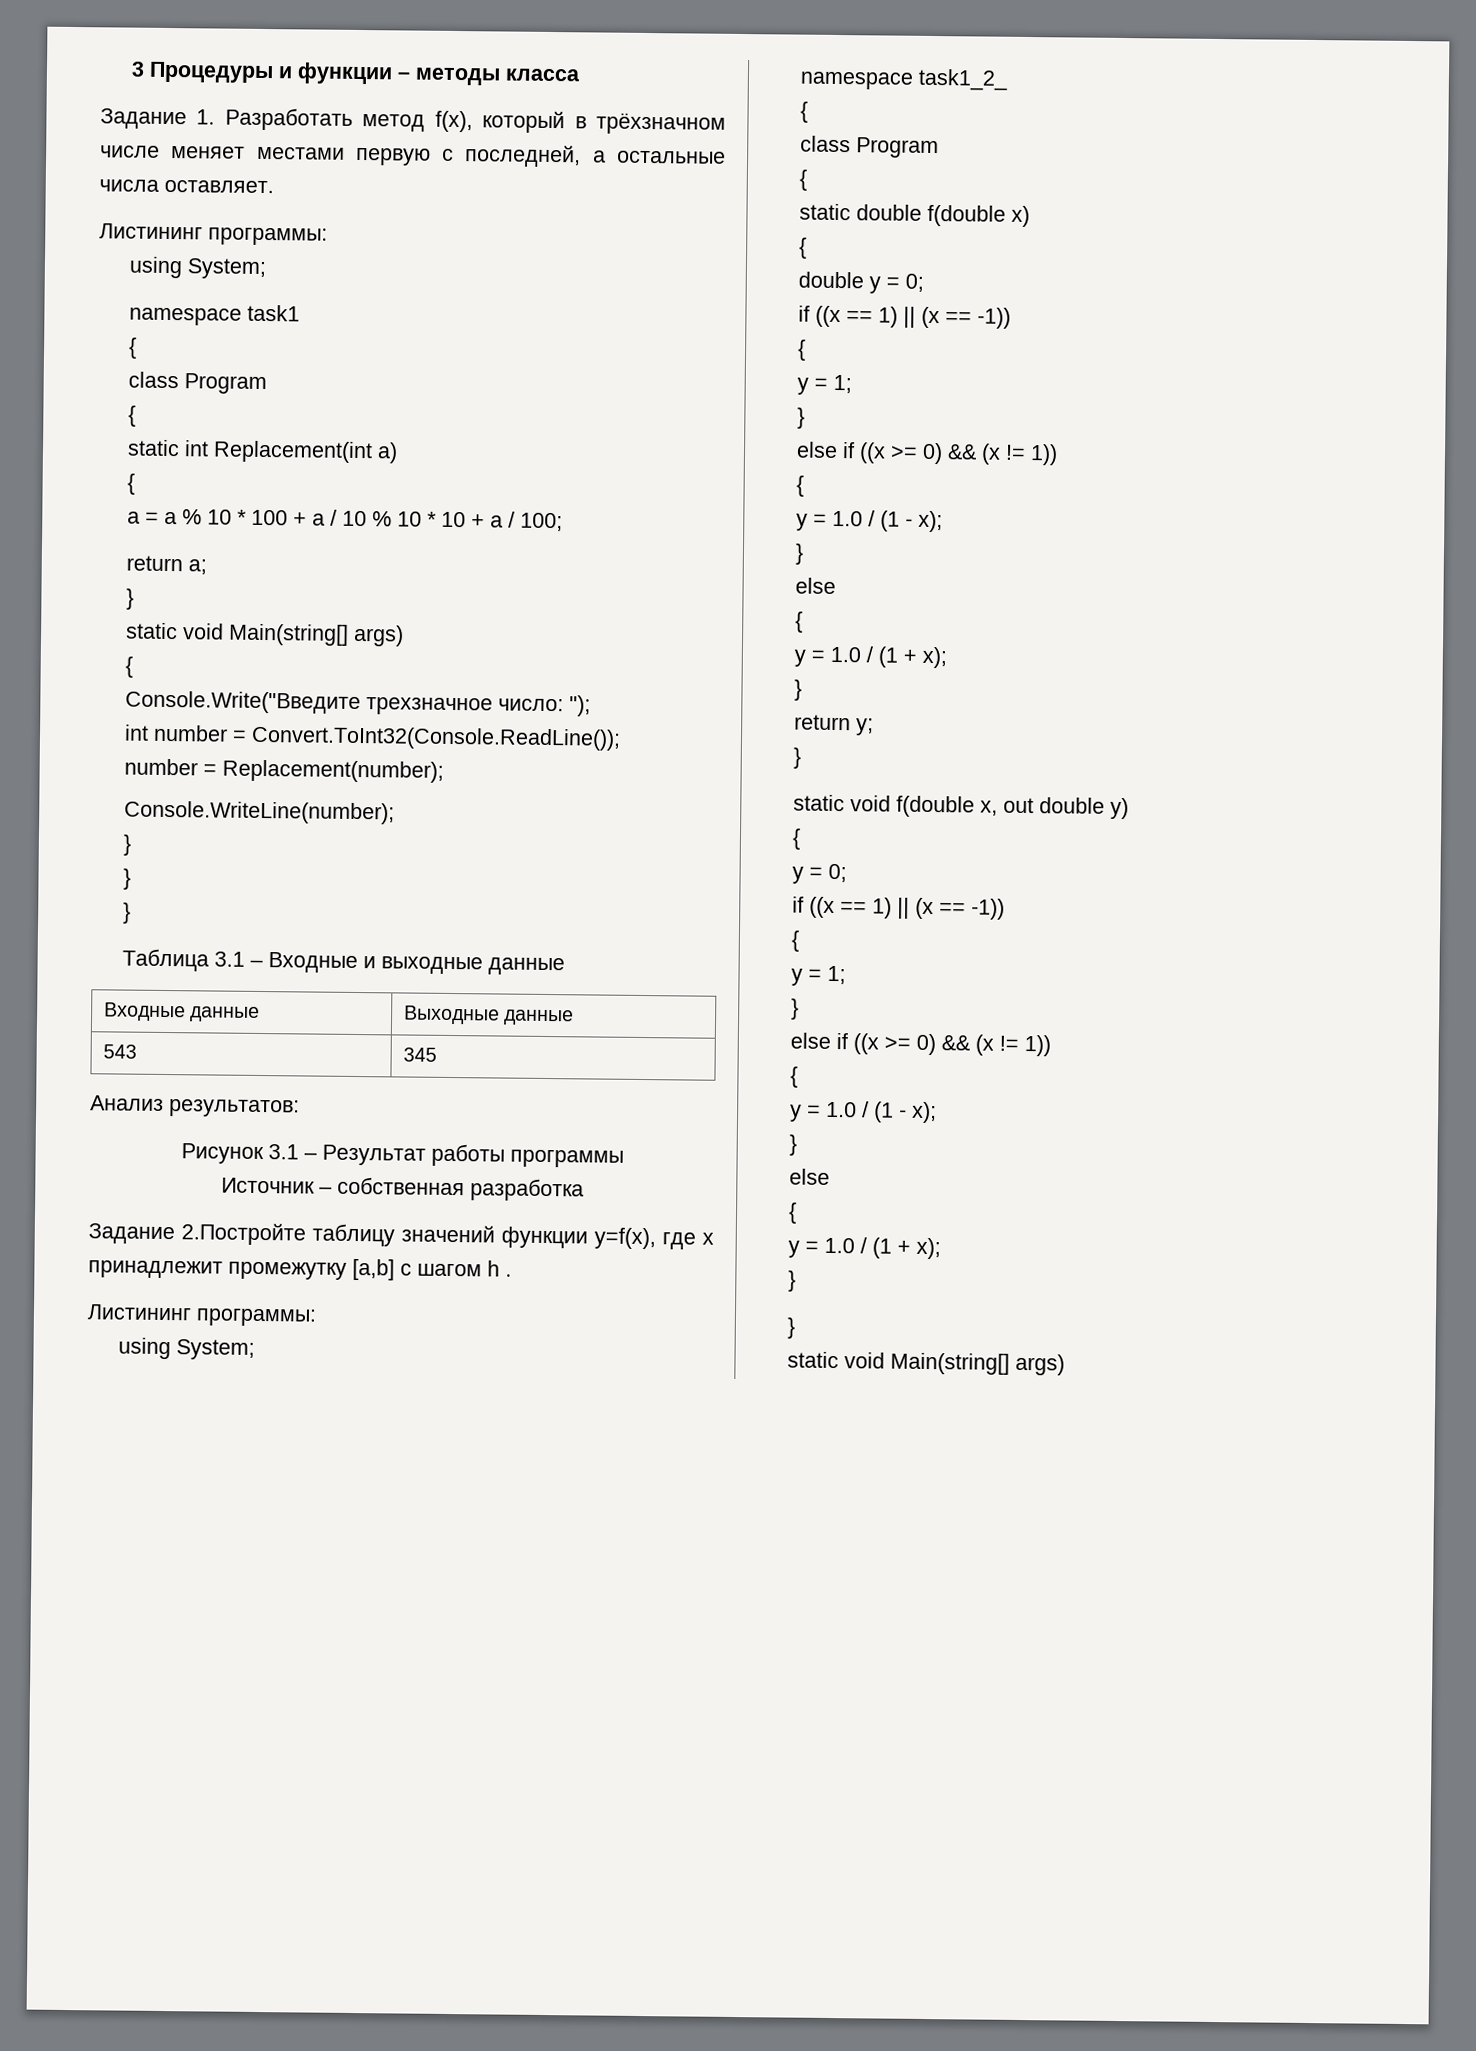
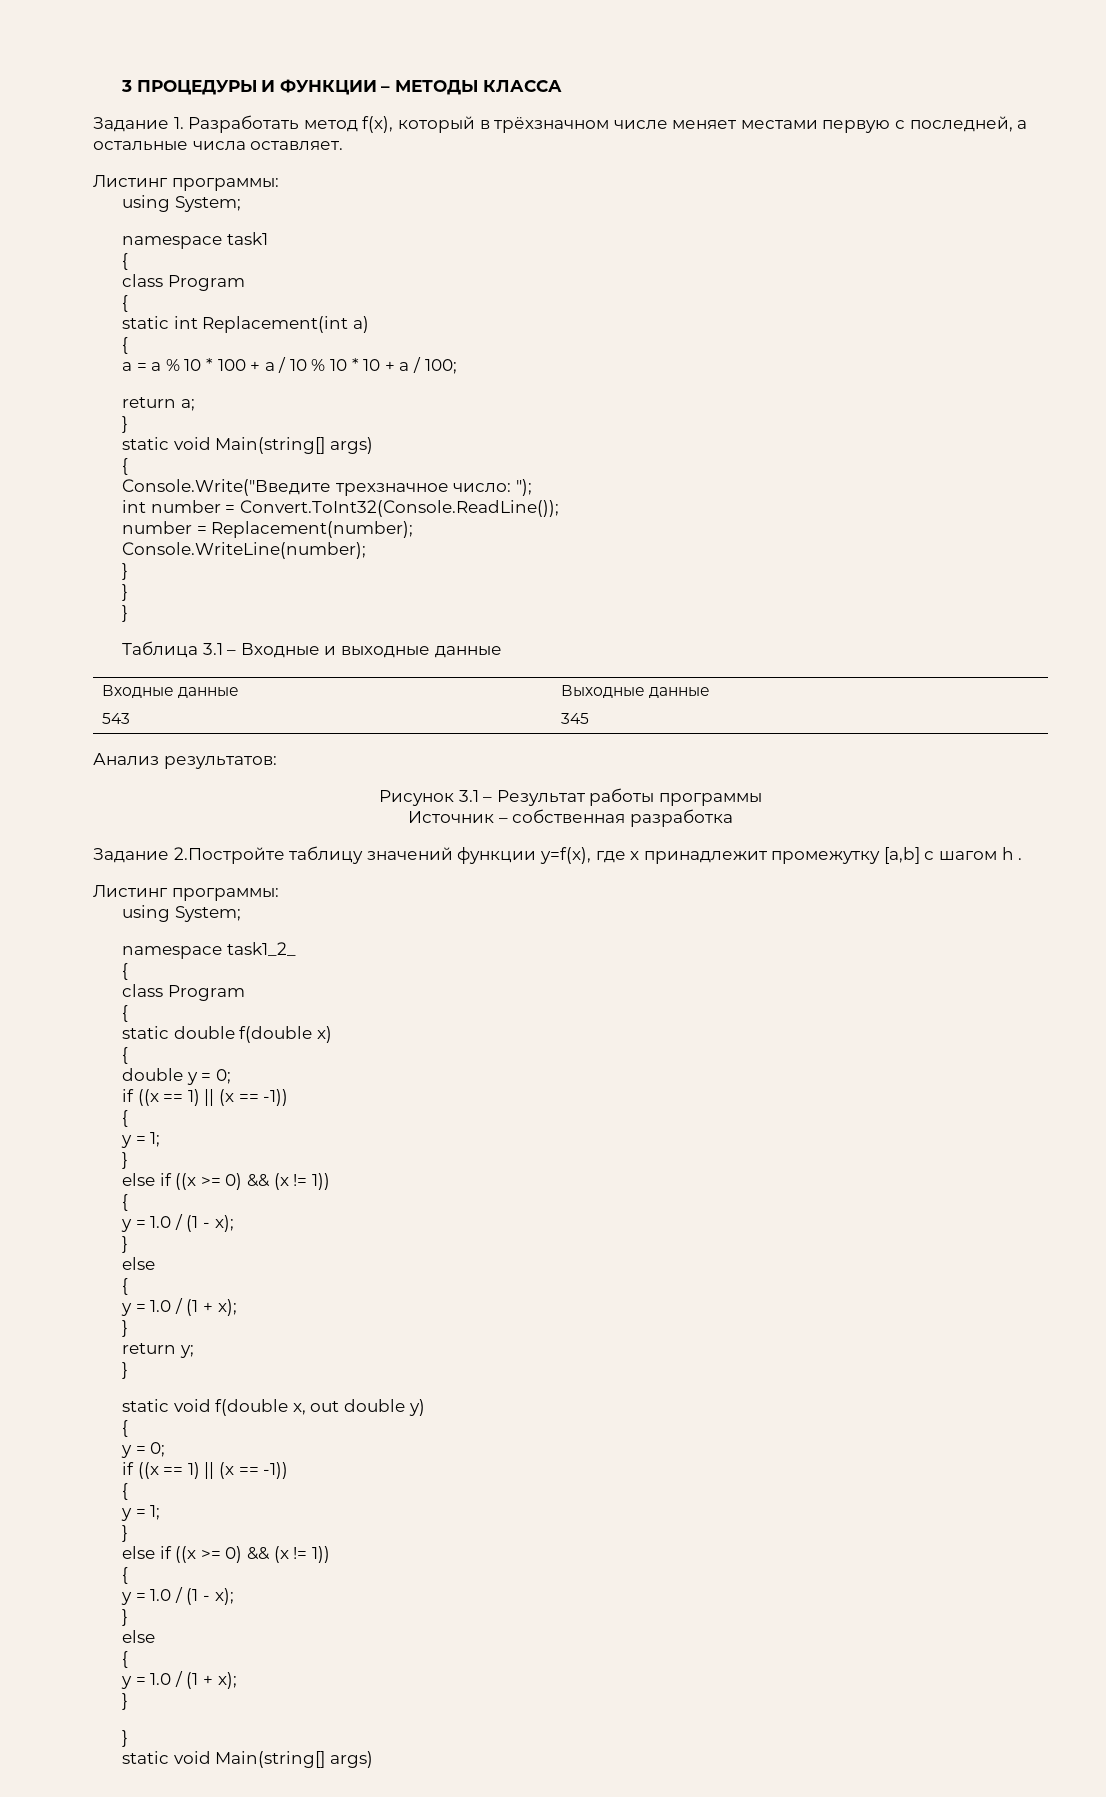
[149,61,582,86] Процедуры и функции – методы класса -> [136,79,562,95] ПРОЦЕДУРЫ И ФУНКЦИИ – МЕТОДЫ КЛАССА
[99,223,203,240] Листининг -> [93,175,168,187] Листинг
[87,1304,192,1321] Листининг -> [93,885,168,897] Листинг

